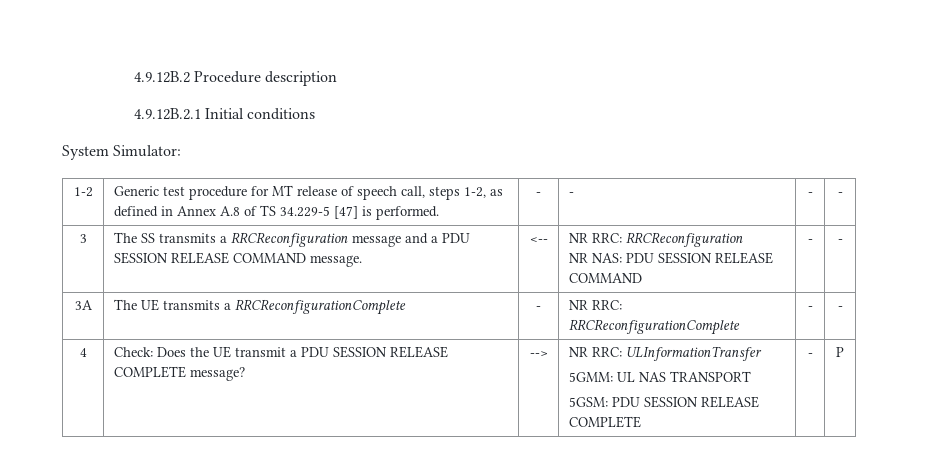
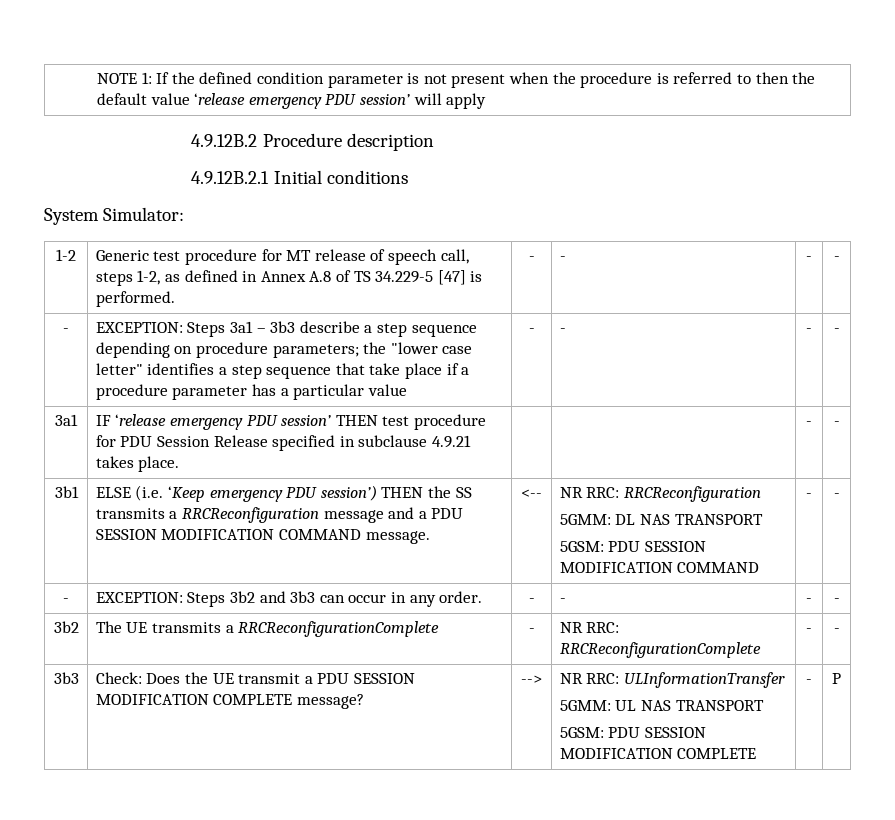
(133, 77) none -> [97,72,816,88] [97,93,487,109] NOTE 1: If the defined condition parameter is not present when the procedure is referred to then the default value ‘release emergency PDU session’ will apply //
[79,234,87,243] [113,232,137,243] 3 | The -> [63,328,69,333] [95,321,477,337] [95,342,473,358] [95,363,470,379] [95,384,407,400] [528,328,535,333] [559,328,566,333] [806,328,812,333] [833,328,840,333] [55,414,78,426] [95,414,487,430] [95,435,472,451] [95,456,180,472] [806,421,812,426] [833,421,840,426] [54,486,79,498] [95,485,452,502] - | EXCEPTION: Steps 3a1 – 3b3 describe a step sequence depending on procedure parameters; the "lower case letter" identifies a step sequence that take place if a procedure parameter has a particular value | - | - | - | - // 3a1 | IF ‘release emergency PDU session’ THEN test procedure for PDU Session Release specified in subclause 4.9.21 takes place. | | | - | - // 3b1 | ELSE (i.e. ‘Keep emergency PDU session’) THEN the
[170,252,229,264] RELEASE -> [161,529,275,540] MODIFICATION
[568,252,773,264] NR NAS: PDU SESSION RELEASE -> [559,514,763,525] [559,541,707,552] [559,562,673,573] 5GMM: DL NAS TRANSPORT // 5GSM: PDU SESSION MODIFICATION
[74,300,93,310] 3A -> [63,598,69,603] [95,591,483,607] [528,598,535,603] [559,598,566,603] [806,598,812,603] [833,598,840,603] [53,621,79,633] - | EXCEPTION: Steps 3b2 and 3b3 can occur in any order. | - | - | - | - // 3b2
[79,348,87,357] 4 -> [53,672,79,684] 3b3
[389,346,448,358] RELEASE -> [95,694,209,705] MODIFICATION
[700,396,759,408] RELEASE -> [559,748,673,759] MODIFICATION

